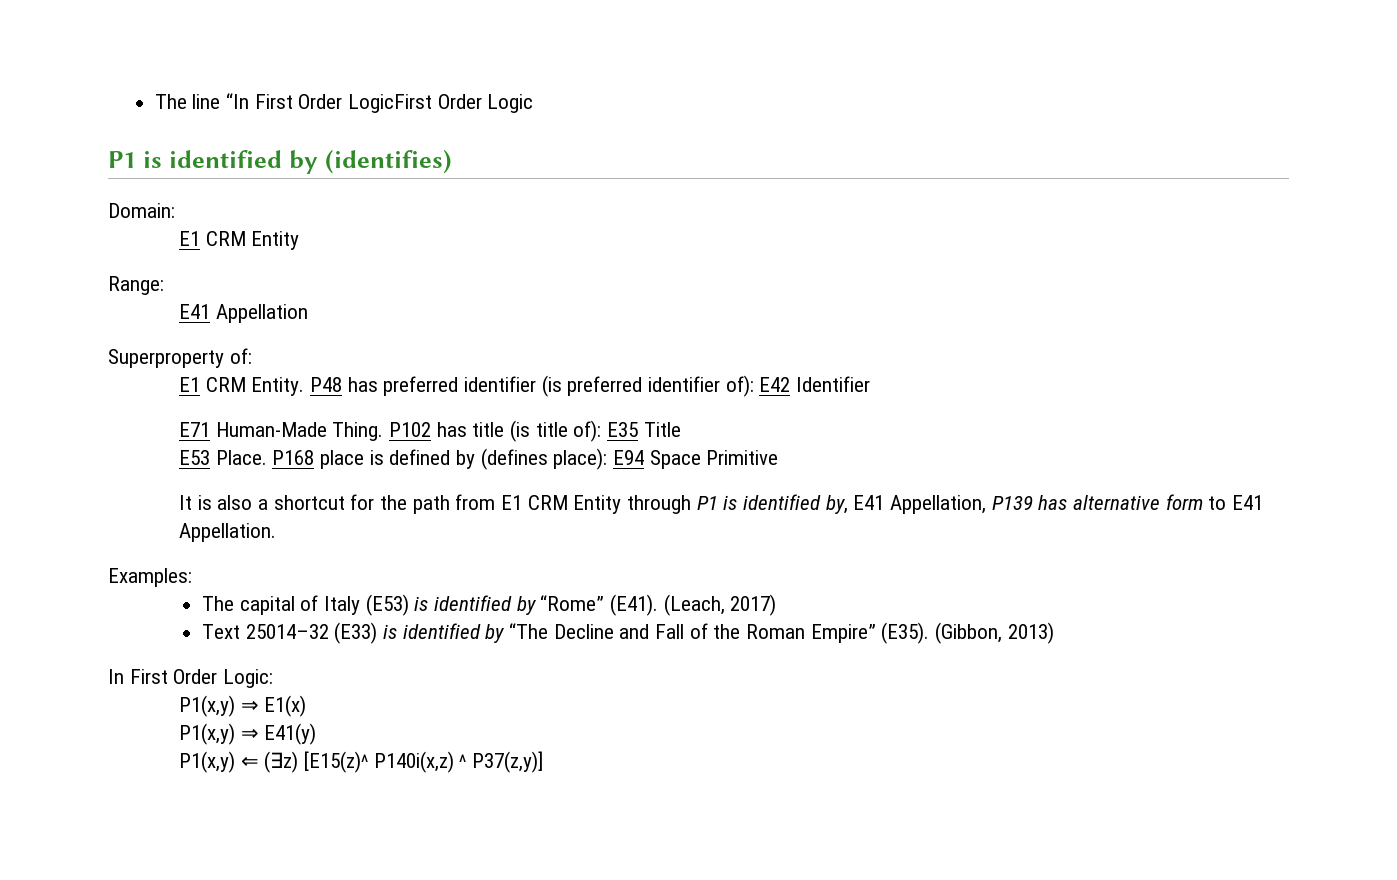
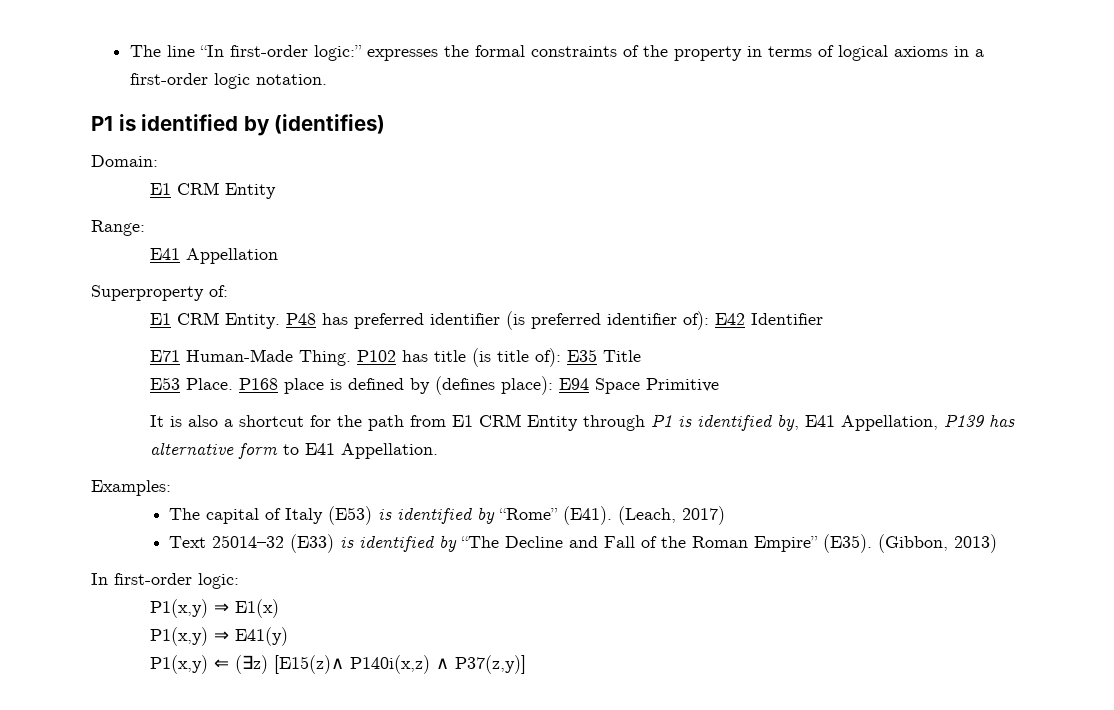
[254,94,534,113] First Order LogicFirst Order Logic -> [229,45,984,61] [129,73,327,89] first-order logic:” expresses the formal constraints of the property in terms of logical axioms in a first-order logic notation.
[129,669,274,688] First Order Logic: -> [114,573,239,589] first-order logic:
[303,751,467,773] [E15(z)˄ P140i(x,z) ˄ -> [274,655,450,674] [E15(z)∧ P140i(x,z) ∧

